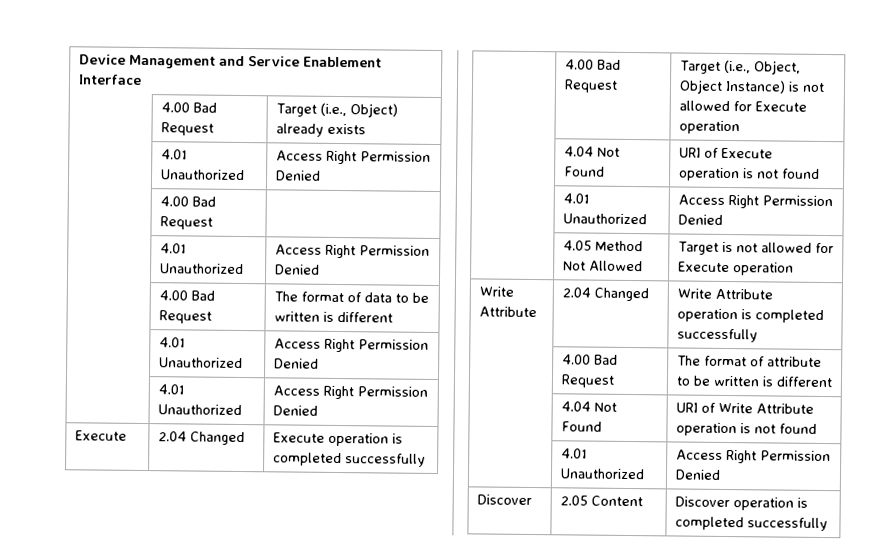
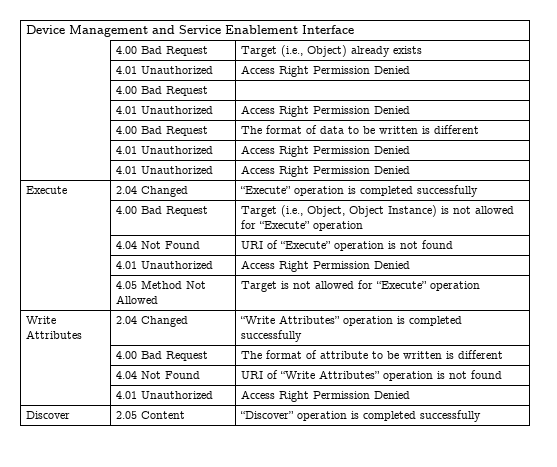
[272,432,325,443] Execute -> [240,186,292,194] “Execute”
[754,101,807,112] Execute -> [259,221,311,229] “Execute”
[720,147,773,159] Execute -> [280,241,332,249] “Execute”
[677,261,730,273] Execute -> [376,281,428,289] “Execute”
[478,306,537,318] [561,287,649,302] [676,288,773,300] Attribute | 2.04 Changed | Write Attribute -> [26,330,83,339] [116,316,189,327] [240,315,341,324] Attributes | 2.04 Changed | “Write Attributes”
[717,402,814,414] Write Attribute -> [280,370,381,379] “Write Attributes”
[674,496,730,508] Discover -> [240,411,295,419] “Discover”

